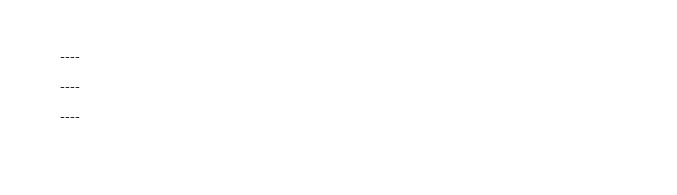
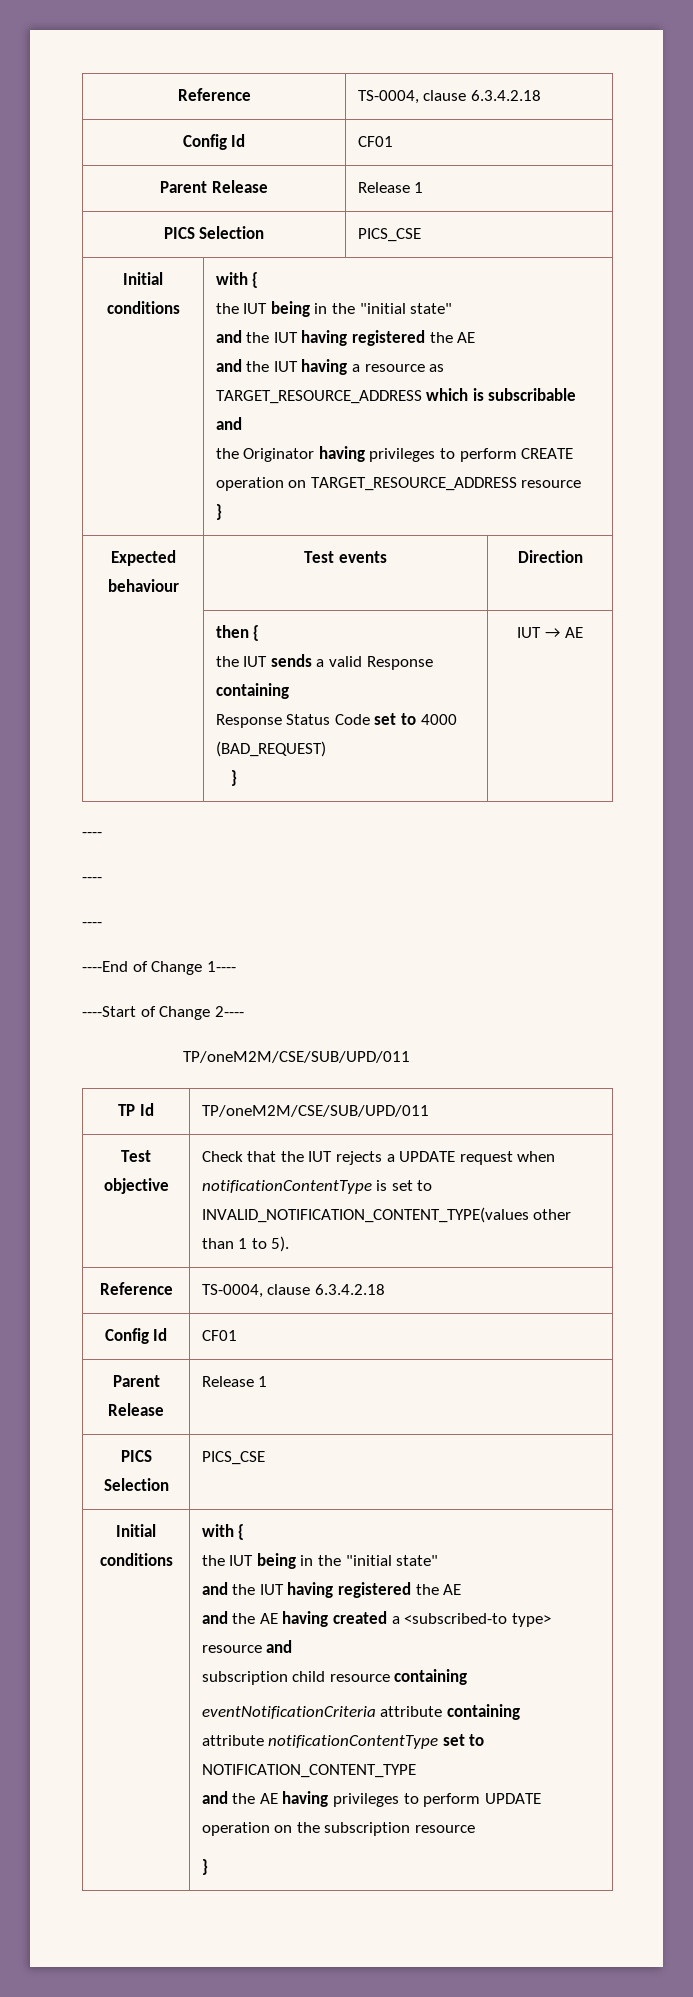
[60,57,80,61] [60,87,80,91] [60,117,80,121] ---- // ---- // ---- -> [177,88,251,101] [357,90,541,104] [182,134,246,150] [357,136,393,147] [160,180,268,193] [357,182,424,193] [163,226,265,239] [357,228,421,242] [123,272,163,285] [106,301,180,314] [215,272,259,288] [215,301,453,317] [215,330,476,346] [215,359,445,375] [215,388,577,404] [215,417,242,430] [215,446,574,462] [215,477,582,491] [215,504,222,520] [110,550,176,566] [107,579,179,592] [304,551,387,563] [517,550,583,563] [215,625,260,641] [215,654,433,670] [215,683,289,699] [215,713,457,728] [215,741,326,757] [230,770,237,786] [517,627,583,638] [82,832,102,837] [82,877,102,882] [82,922,102,927] [82,961,236,975] [82,1006,244,1020] [182,1051,410,1063] [118,1103,154,1116] [201,1105,429,1117] [121,1150,151,1162] [103,1178,169,1194] [201,1151,556,1165] [201,1180,433,1194] [201,1207,572,1223] [201,1236,290,1252] [99,1282,173,1295] [201,1284,385,1298] [104,1328,168,1344] [201,1330,237,1341] [112,1375,160,1387] [108,1403,164,1416] [201,1376,268,1387] [120,1450,152,1462] [103,1478,169,1491] [201,1451,265,1465] [116,1524,156,1537] [99,1553,173,1566] [201,1524,245,1540] [201,1553,439,1569] [201,1582,462,1598] [201,1611,551,1627] [201,1640,293,1653] [201,1669,468,1685] [201,1704,520,1720] [201,1734,485,1749] [201,1764,416,1778] [201,1791,541,1807] [201,1822,475,1836] [201,1859,208,1875] Reference | TS-0004, clause 6.3.4.2.18 // Config Id | CF01 // Parent Release | Release 1 // PICS Selection | PICS_CSE // Initial conditions | with { // the IUT being in the "initial state" // and the IUT having registered the AE // and the IUT having a resource as TARGET_RESOURCE_ADDRESS which is subscribable and // the Originator having privileges to perform CREATE operation on TARGET_RESOURCE_ADDRESS resource // } // Expected behaviour | Test events | Direction // | then { // the IUT sends a valid Response containing // Response Status Code set to 4000 (BAD_REQUEST) // } | IUT → AE // ---- // ---- // ---- // ----End of Change 1---- // ----Start of Change 2---- // TP/oneM2M/CSE/SUB/UPD/011 // TP Id | TP/oneM2M/CSE/SUB/UPD/011 // Test objective | Check that the IUT rejects a UPDATE request when notificationContentType is set to INVALID_NOTIFICATION_CONTENT_TYPE(values other than 1 to 5). // Reference | TS-0004, clause 6.3.4.2.18 // Config Id | CF01 // Parent Release | Release 1 // PICS Selection | PICS_CSE // Initial conditions | with { // the IUT being in the "initial state" // and the IUT having registered the AE // and the AE having created a <subscribed-to type> resource and // subscription child resource containing // eventNotificationCriteria attribute containing // attribute notificationContentType set to NOTIFICATION_CONTENT_TYPE // and the AE having privileges to perform UPDATE operation on the subscription resource // }

